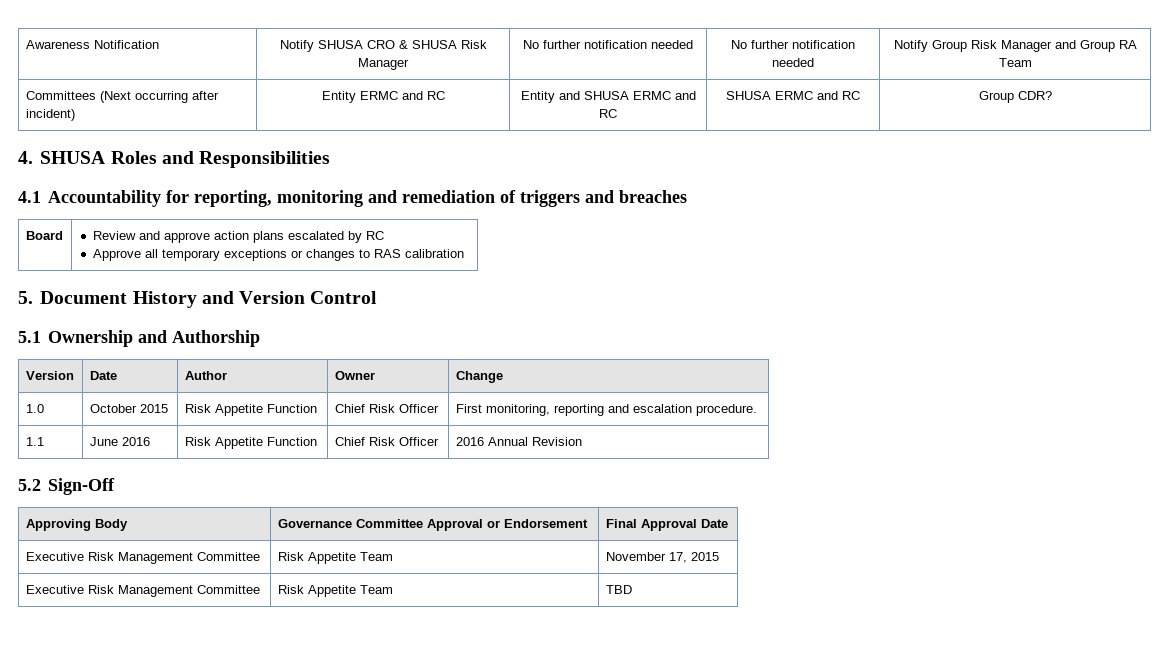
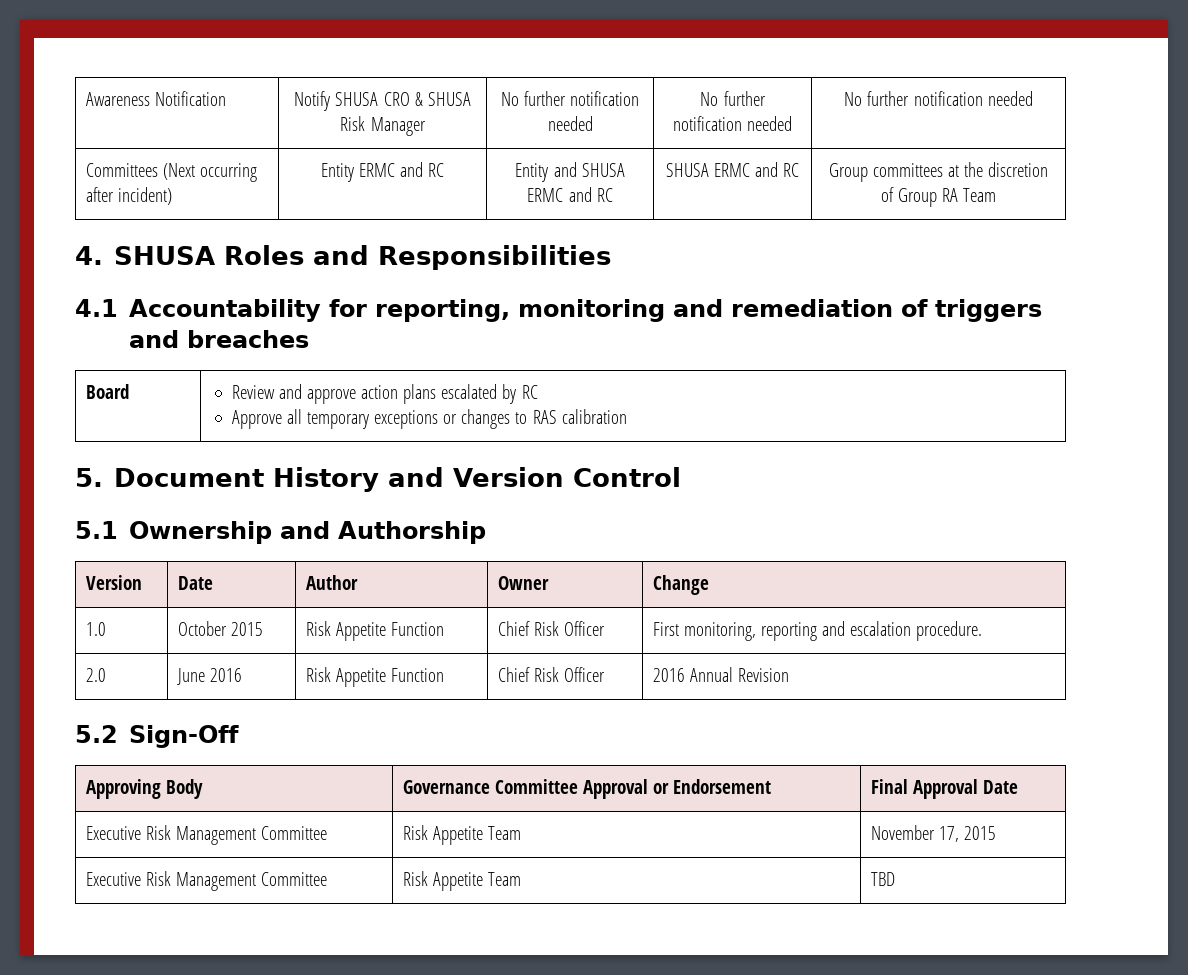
[893,40,1137,52] [998,58,1032,67] Notify Group Risk Manager and Group RA Team -> [844,91,1033,106] No further notification needed
[1017,91,1052,100] CDR? -> [872,162,1049,177] [880,187,997,207] committees at the discretion of Group RA Team
[25,437,44,446] 1.1 -> [85,668,106,682] 2.0

